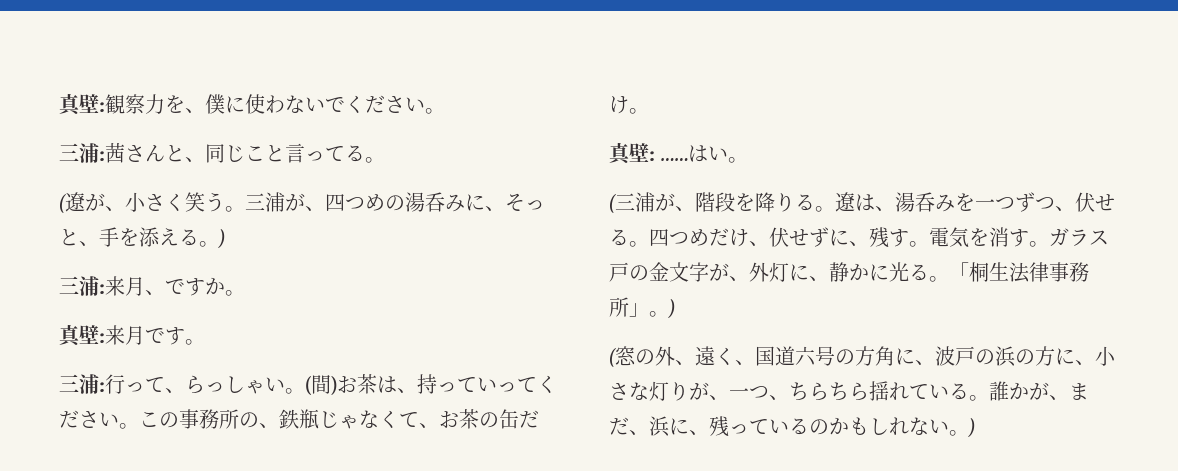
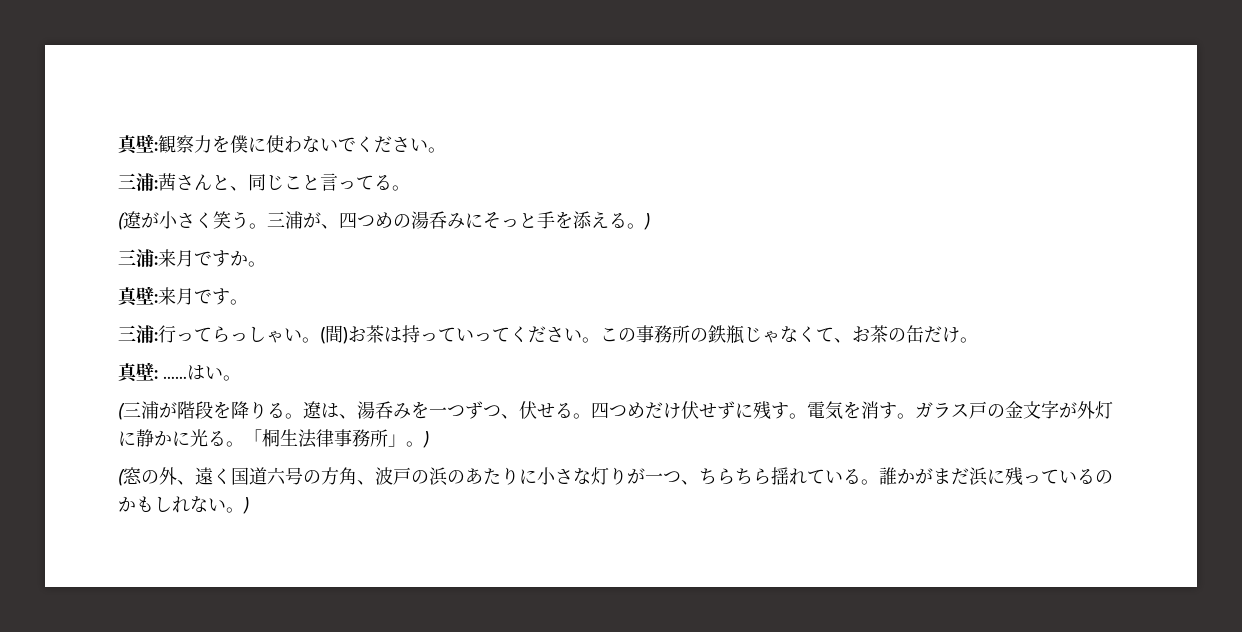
[185,108,205,113] 、 -> (230, 144) none
[105,206,125,211] 、 -> (159, 220) none
[485,193,545,211] [59,229,99,246] 、そっと、 -> [483,212,537,229] そっと
[145,290,165,295] 、 -> (194, 258) none
[165,388,185,393] 、 -> (212, 334) none
[397,388,417,393] 、 -> (402, 334) none
[259,423,279,428] 、 -> (708, 335) none
[675,206,695,211] 、 -> (177, 410) none
[749,241,769,246] 、 -> (681, 410) none
[849,241,869,246] 、 -> (753, 410) none
[729,262,829,282] 、外灯に、 -> [1077,401,1113,419] [118,431,136,446] 外灯に
[735,360,755,365] 、 -> (231, 476) none
[895,348,915,365] に -> (357, 476) none
[1035,346,1095,366] 方に、 -> [465,467,537,485] あたりに
[709,395,729,400] 、 -> (645, 476) none
[1049,383,1089,400] [609,416,709,437] 、まだ、浜に、 -> [933,467,1005,486] まだ浜に

